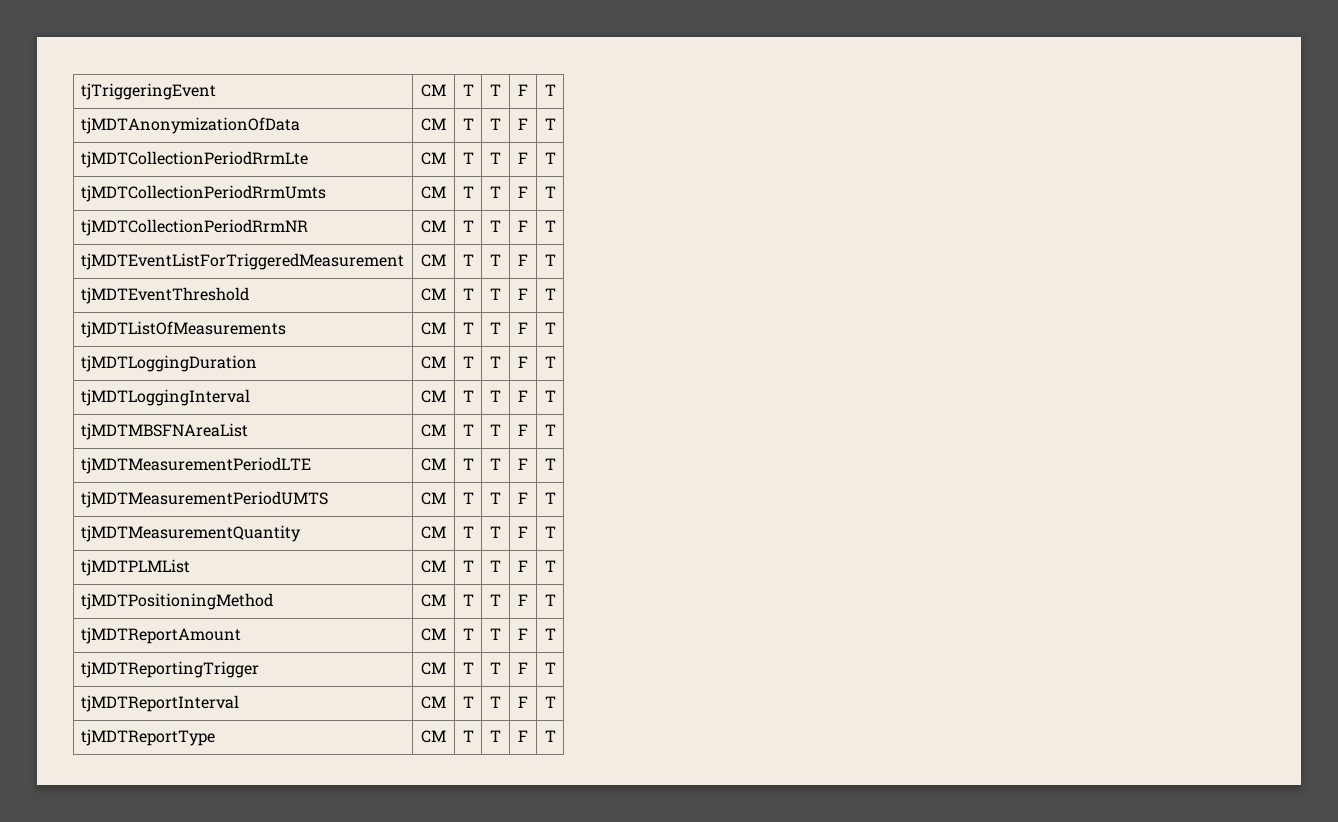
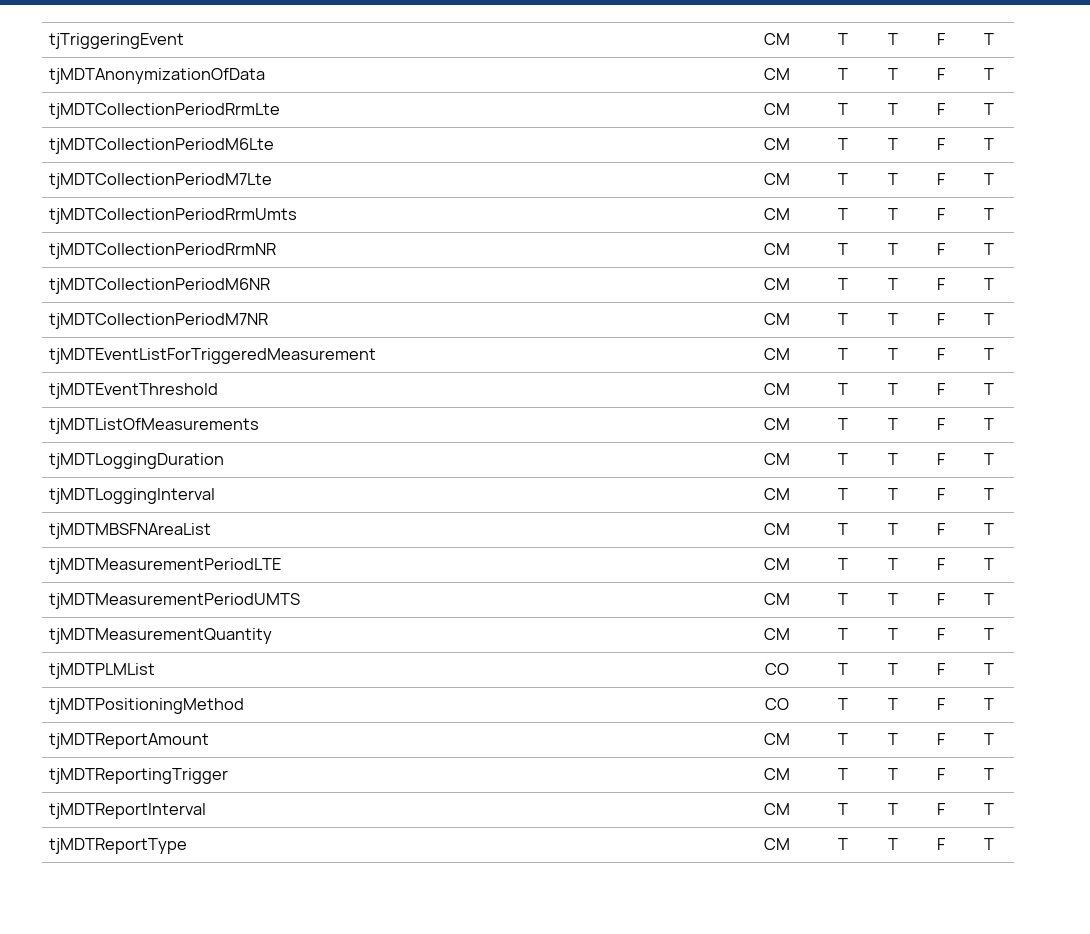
(556, 158) none -> [48,138,274,154] [763,138,790,150] [837,138,848,150] [887,138,898,150] [936,138,945,150] [983,138,994,150] [48,173,272,189] [763,173,790,185] [837,173,848,185] [887,173,898,185] [936,173,945,185] [983,173,994,185] // tjMDTCollectionPeriodM6Lte | CM | T | T | F | T // tjMDTCollectionPeriodM7Lte | CM | T | T | F | T
(556, 226) none -> [48,278,270,294] [763,278,790,290] [837,278,848,290] [887,278,898,290] [936,278,945,290] [983,278,994,290] [48,313,268,329] [763,313,790,325] [837,313,848,325] [887,313,898,325] [936,313,945,325] [983,313,994,325] // tjMDTCollectionPeriodM6NR | CM | T | T | F | T // tjMDTCollectionPeriodM7NR | CM | T | T | F | T
[421,560,446,573] CM -> [764,663,789,675] CO
[421,594,446,607] CM -> [764,698,789,710] CO

